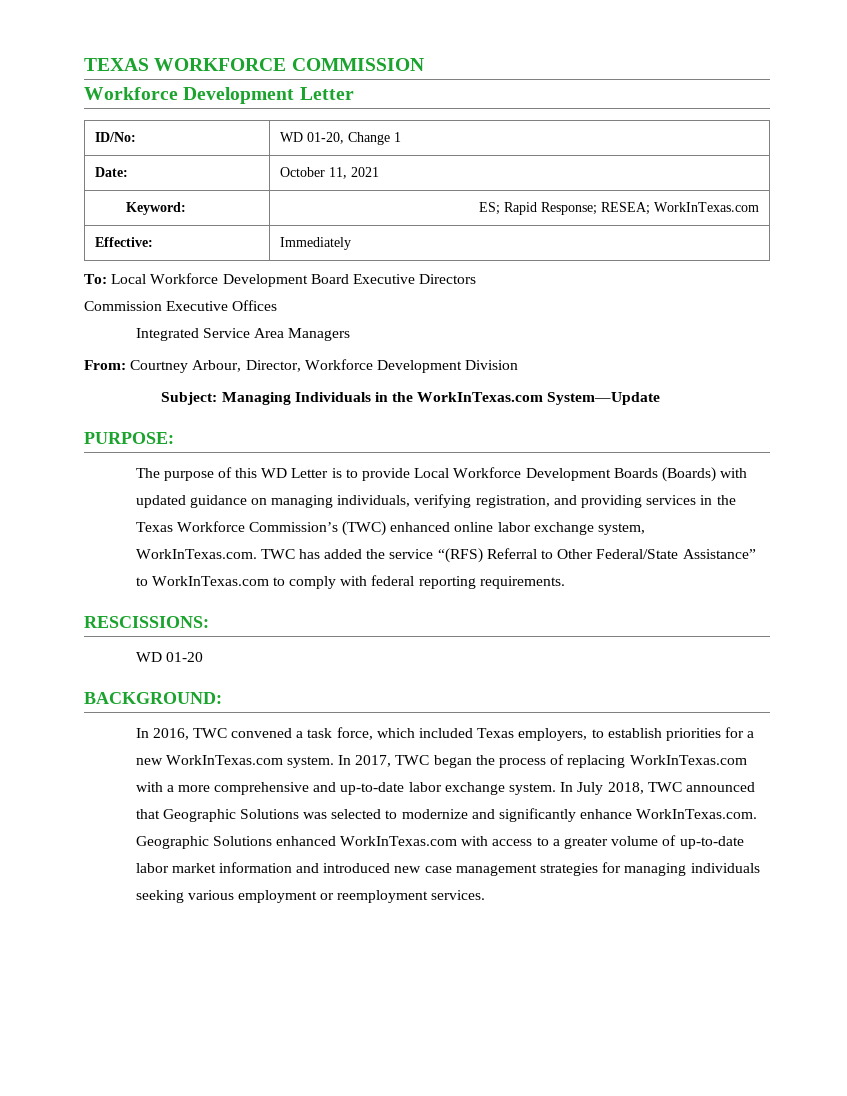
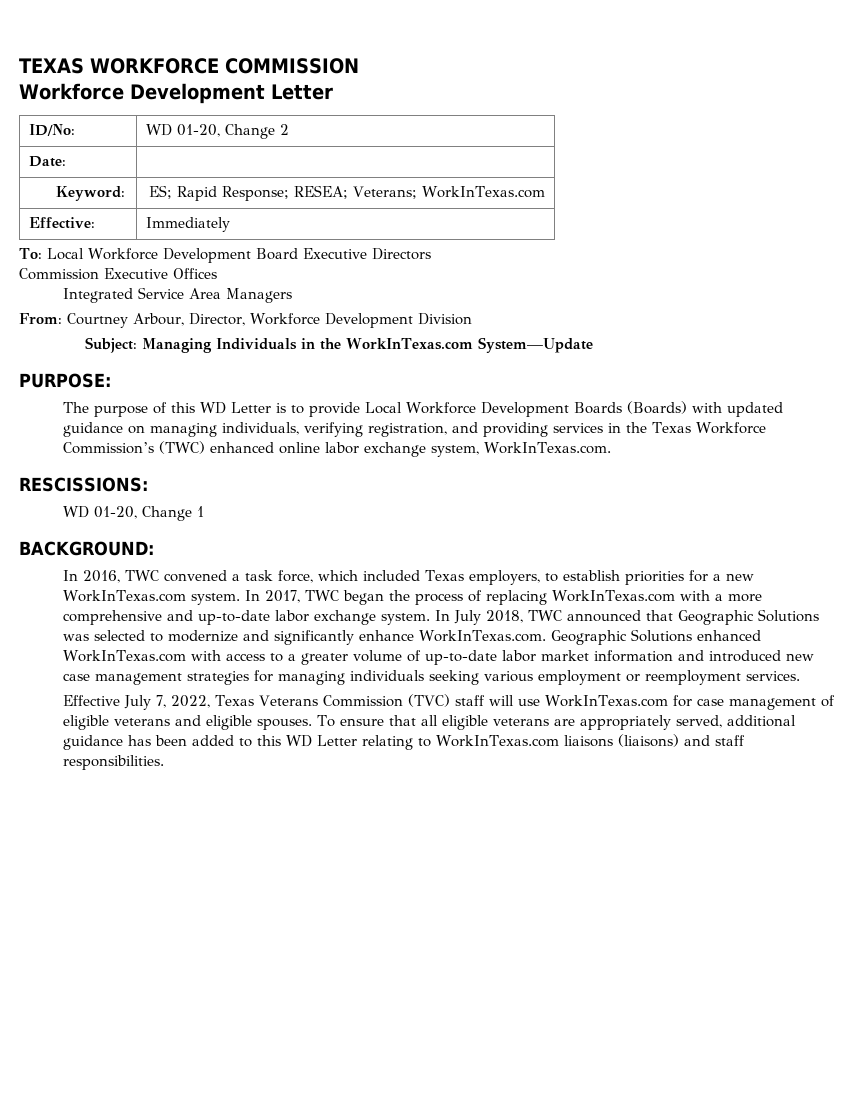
[393,132,401,142] 1 -> [280,124,290,135] 2
[279,167,379,179] October 11, 2021 -> (67, 161) none
(651, 208) none -> [352,186,417,199] Veterans;
[260,548,756,563] [135,575,565,589] TWC has added the service “(RFS) Referral to Other Federal/State Assistance” to WorkInTexas.com to comply with federal reporting requirements. -> (611, 448) none
[165,652,203,662] 01-20 -> [93,506,204,521] 01-20, Change 1
(486, 895) none -> [62,694,835,710] [62,715,796,730] [62,734,745,750] [62,755,164,770] // Effective July 7, 2022, Texas Veterans Commission (TVC) staff will use WorkInTexas.com for case management of eligible veterans and eligible spouses. To ensure that all eligible veterans are appropriately served, additional guidance has been added to this WD Letter relating to WorkInTexas.com liaisons (liaisons) and staff responsibilities.

